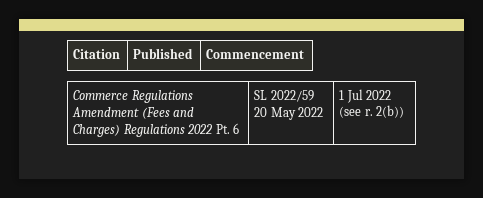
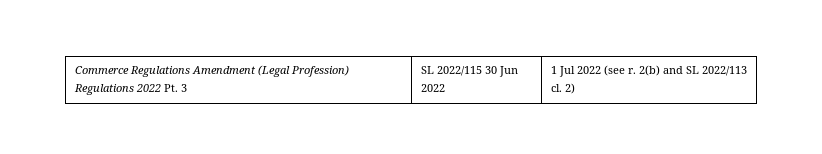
[73,49,121,59] [133,48,194,59] [206,49,305,59] [73,90,193,103] [72,107,195,119] [73,124,121,137] Citation | Published | Commencement // Commerce Regulations Amendment (Fees and Charges) -> [74,65,349,77] Commerce Regulations Amendment (Legal Profession)
[233,123,240,134] [254,90,314,102] [254,107,296,120] 6 | SL 2022/59 20 May -> [180,84,187,92] [420,66,518,77] 3 | SL 2022/115 30 Jun
[376,105,405,118] 2(b)) -> [638,65,747,76] [550,83,575,94] 2(b) and SL 2022/113 cl. 2)

